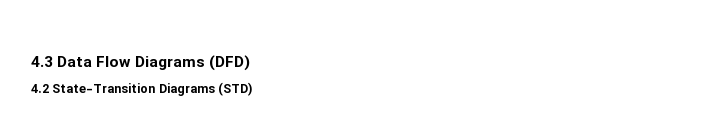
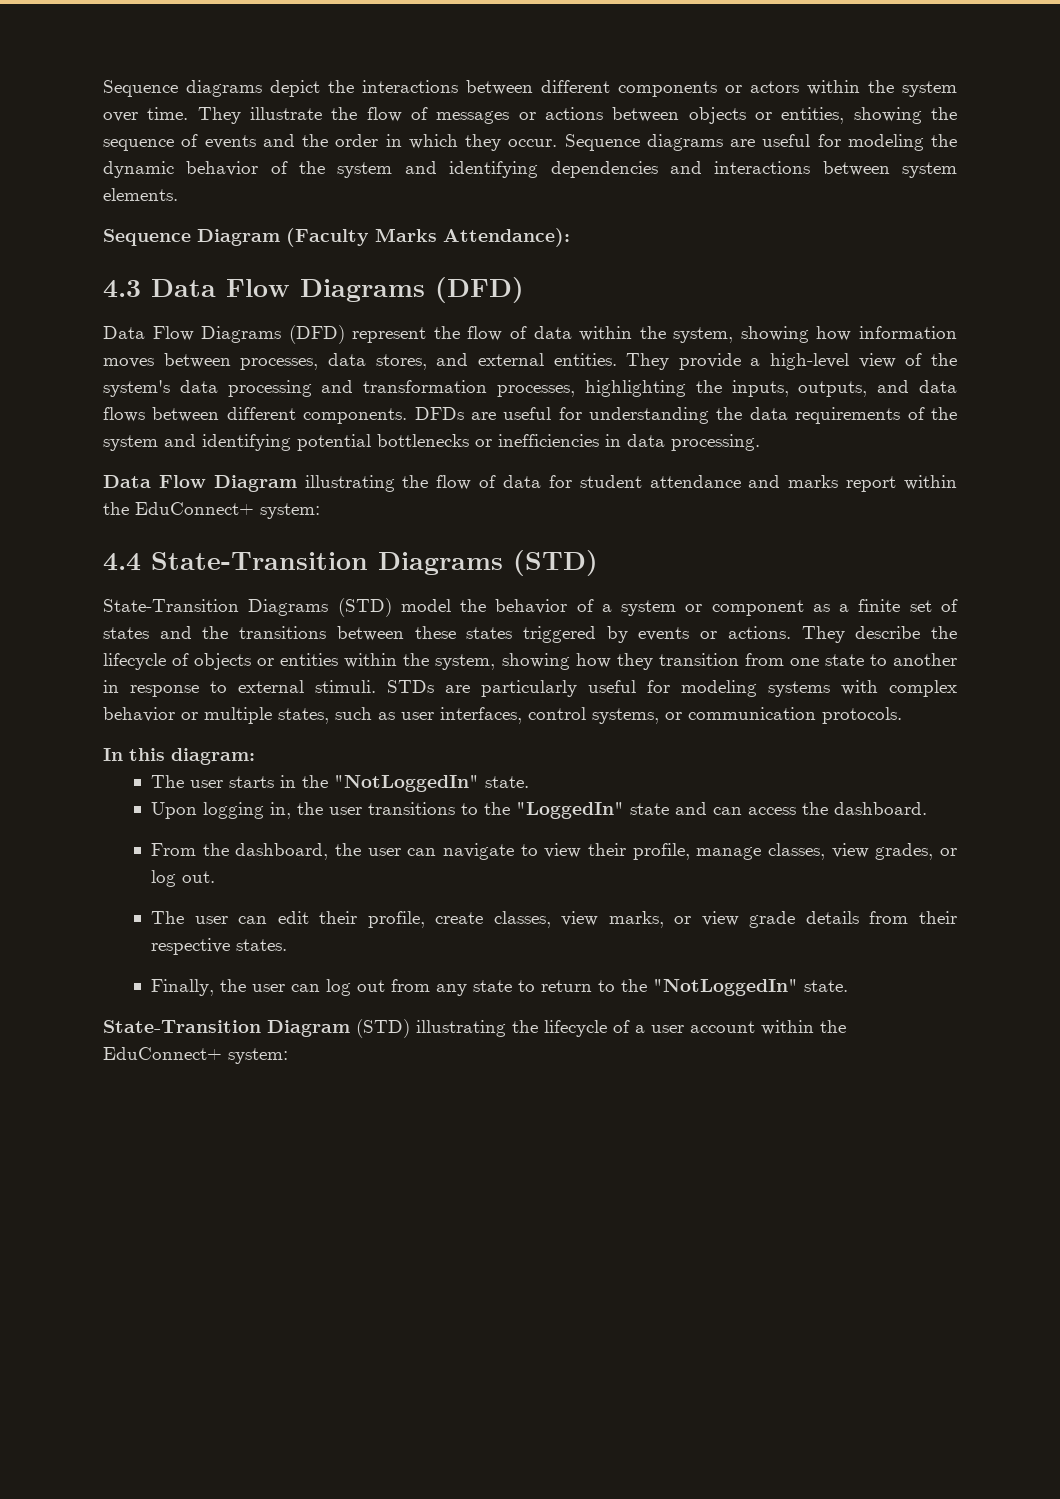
(31, 61) none -> [103,80,957,97] [103,107,958,124] [103,134,957,151] [103,161,958,178] [103,188,178,201] [103,228,570,247] Sequence diagrams depict the interactions between different components or actors within the system over time. They illustrate the flow of messages or actions between objects or entities, showing the sequence of events and the order in which they occur. Sequence diagrams are useful for modeling the dynamic behavior of the system and identifying dependencies and interactions between system elements. // Sequence Diagram (Faculty Marks Attendance): //
[31,82,254,96] 4.2 State-Transition Diagrams (STD) -> [103,325,957,344] [103,353,957,370] [103,380,958,397] [103,407,957,424] [103,434,760,451] [103,475,957,492] [103,502,320,519] [103,550,598,576] [103,598,958,617] [103,626,957,643] [103,653,957,670] [103,680,957,697] [103,707,902,724] [103,748,255,765] [151,775,530,792] [151,802,928,819] [151,843,957,860] [151,870,216,887] [151,911,957,928] [151,938,288,955] [151,979,849,996] [103,1019,846,1038] [103,1047,288,1064] Data Flow Diagrams (DFD) represent the flow of data within the system, showing how information moves between processes, data stores, and external entities. They provide a high-level view of the system's data processing and transformation processes, highlighting the inputs, outputs, and data flows between different components. DFDs are useful for understanding the data requirements of the system and identifying potential bottlenecks or inefficiencies in data processing. // Data Flow Diagram illustrating the flow of data for student attendance and marks report within the EduConnect+ system: // 4.4 State-Transition Diagrams (STD) // State-Transition Diagrams (STD) model the behavior of a system or component as a finite set of states and the transitions between these states triggered by events or actions. They describe the lifecycle of objects or entities within the system, showing how they transition from one state to another in response to external stimuli. STDs are particularly useful for modeling systems with complex behavior or multiple states, such as user interfaces, control systems, or communication protocols. // In this diagram: // The user starts in the "NotLoggedIn" state. // Upon logging in, the user transitions to the "LoggedIn" state and can access the dashboard. // From the dashboard, the user can navigate to view their profile, manage classes, view grades, or log out. // The user can edit their profile, create classes, view marks, or view grade details from their respective states. // Finally, the user can log out from any state to return to the "NotLoggedIn" state. // State-Transition Diagram (STD) illustrating the lifecycle of a user account within the EduConnect+ system:

